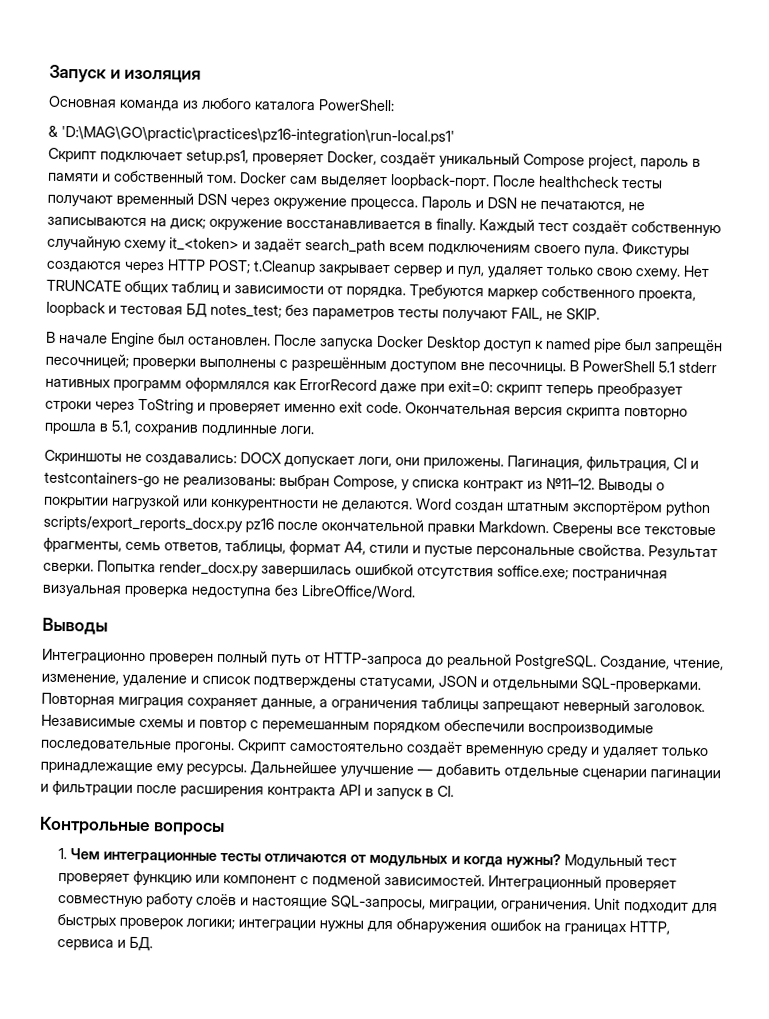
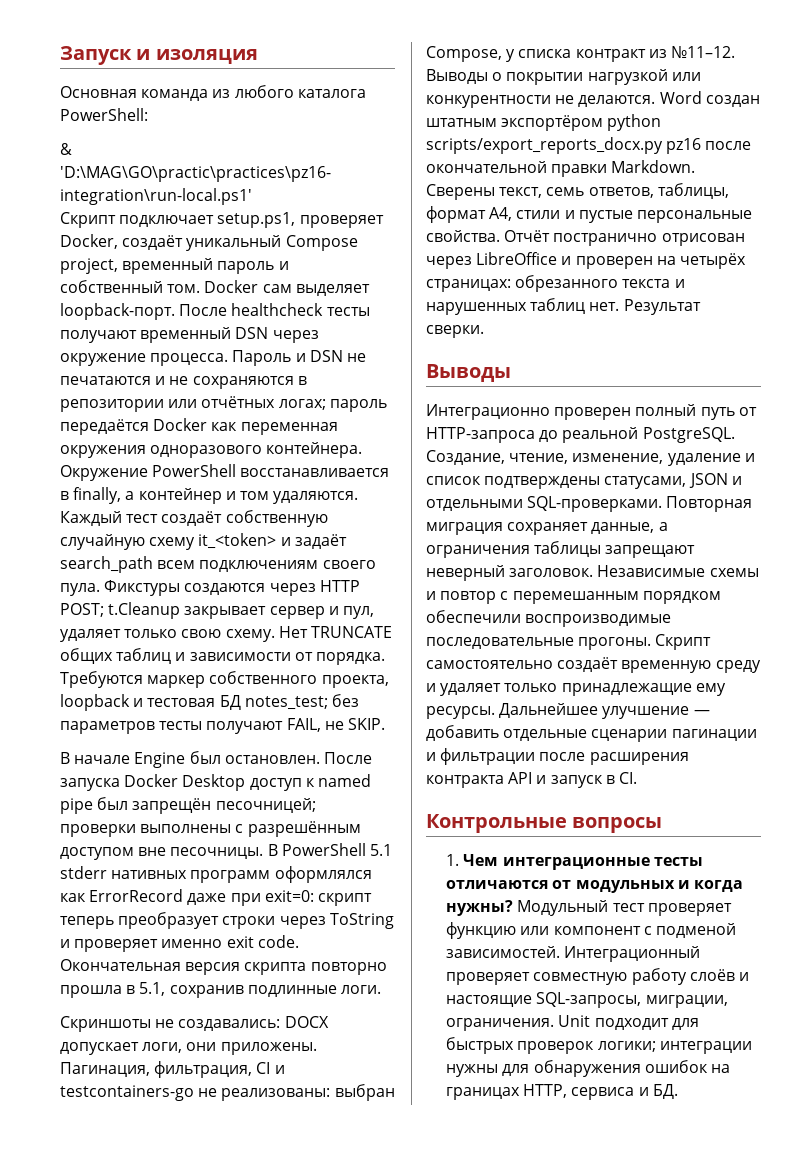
[640,158,701,170] [48,172,99,182] пароль в памяти -> [122,258,275,274] временный пароль
[540,200,645,212] [47,216,476,234] печатаются, не записываются на диск; окружение восстанавливается в finally. -> [60,376,307,389] [60,396,387,412] [60,418,338,435] [60,442,363,458] [60,464,390,481] [60,487,359,504] печатаются и не сохраняются в репозитории или отчётных логах; пароль передаётся Docker как переменная окружения одноразового контейнера. Окружение PowerShell восстанавливается в finally, а контейнер и том удаляются.
[616,525,716,536] [43,537,122,553] все текстовые фрагменты, -> [499,187,543,198] текст,
[648,545,718,561] [43,560,668,582] [42,584,416,600] Результат сверки. Попытка render_docx.py завершилась ошибкой отсутствия soffice.exe; постраничная визуальная проверка недоступна без LibreOffice/Word. -> [504,230,745,246] [426,252,746,269] [426,275,685,292] [426,298,701,315] [426,325,484,338] Отчёт постранично отрисован через LibreOffice и проверен на четырёх страницах: обрезанного текста и нарушенных таблиц нет. Результат сверки.

